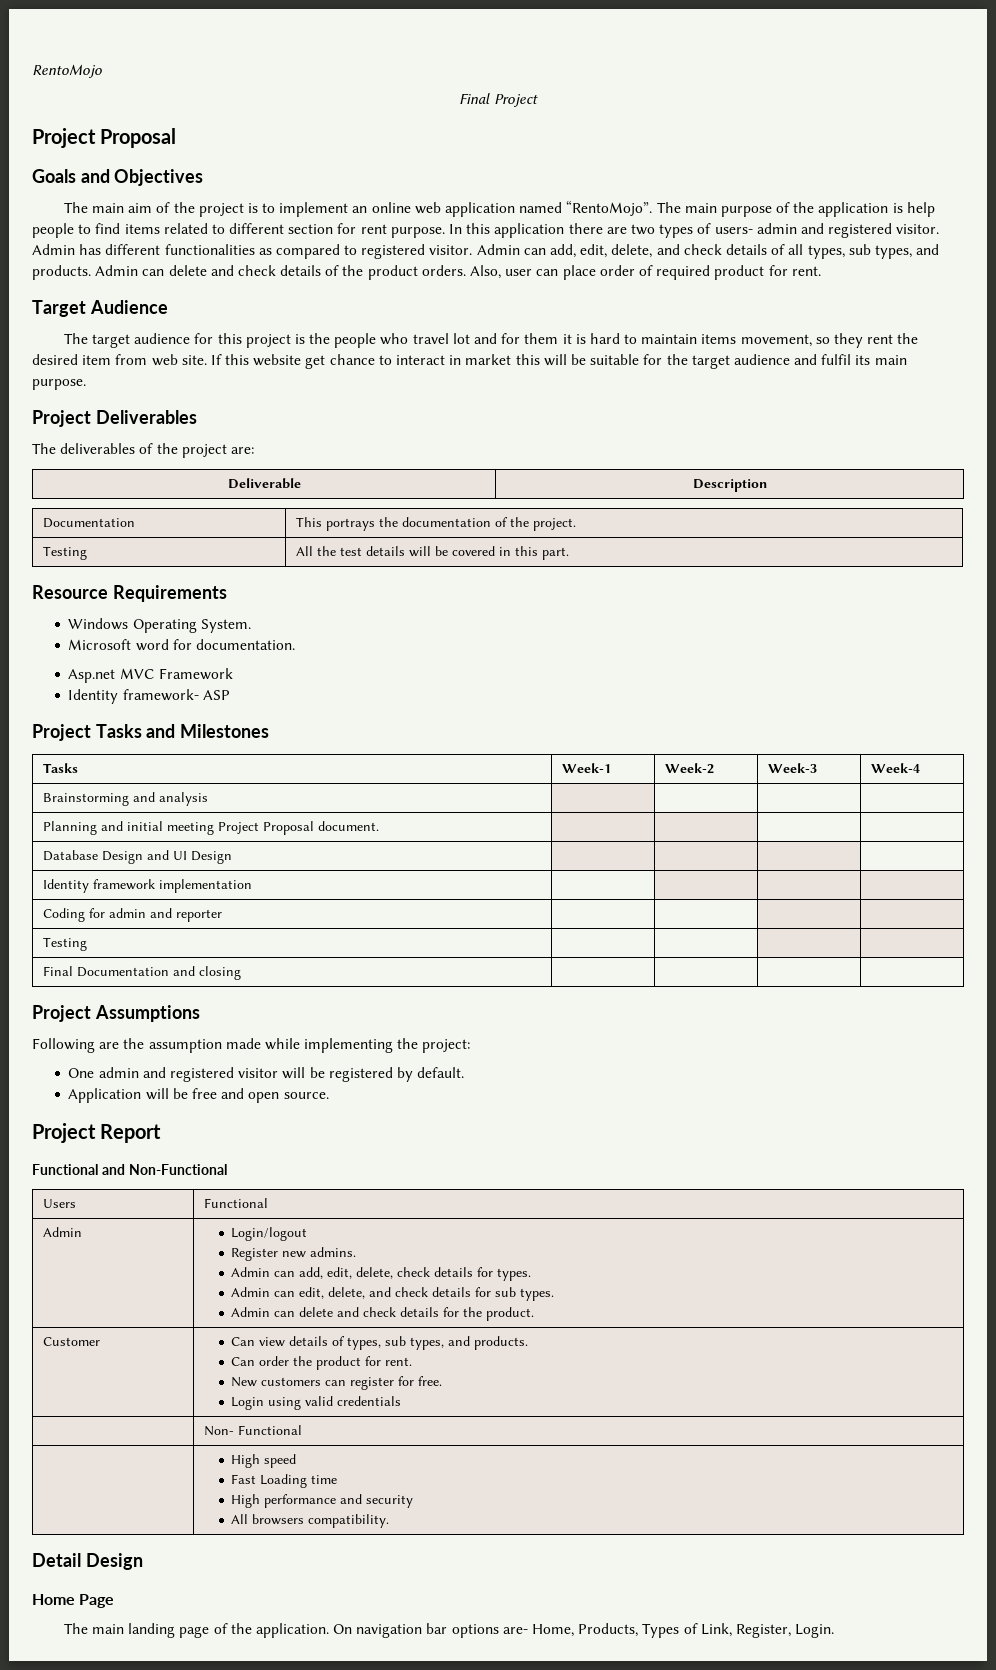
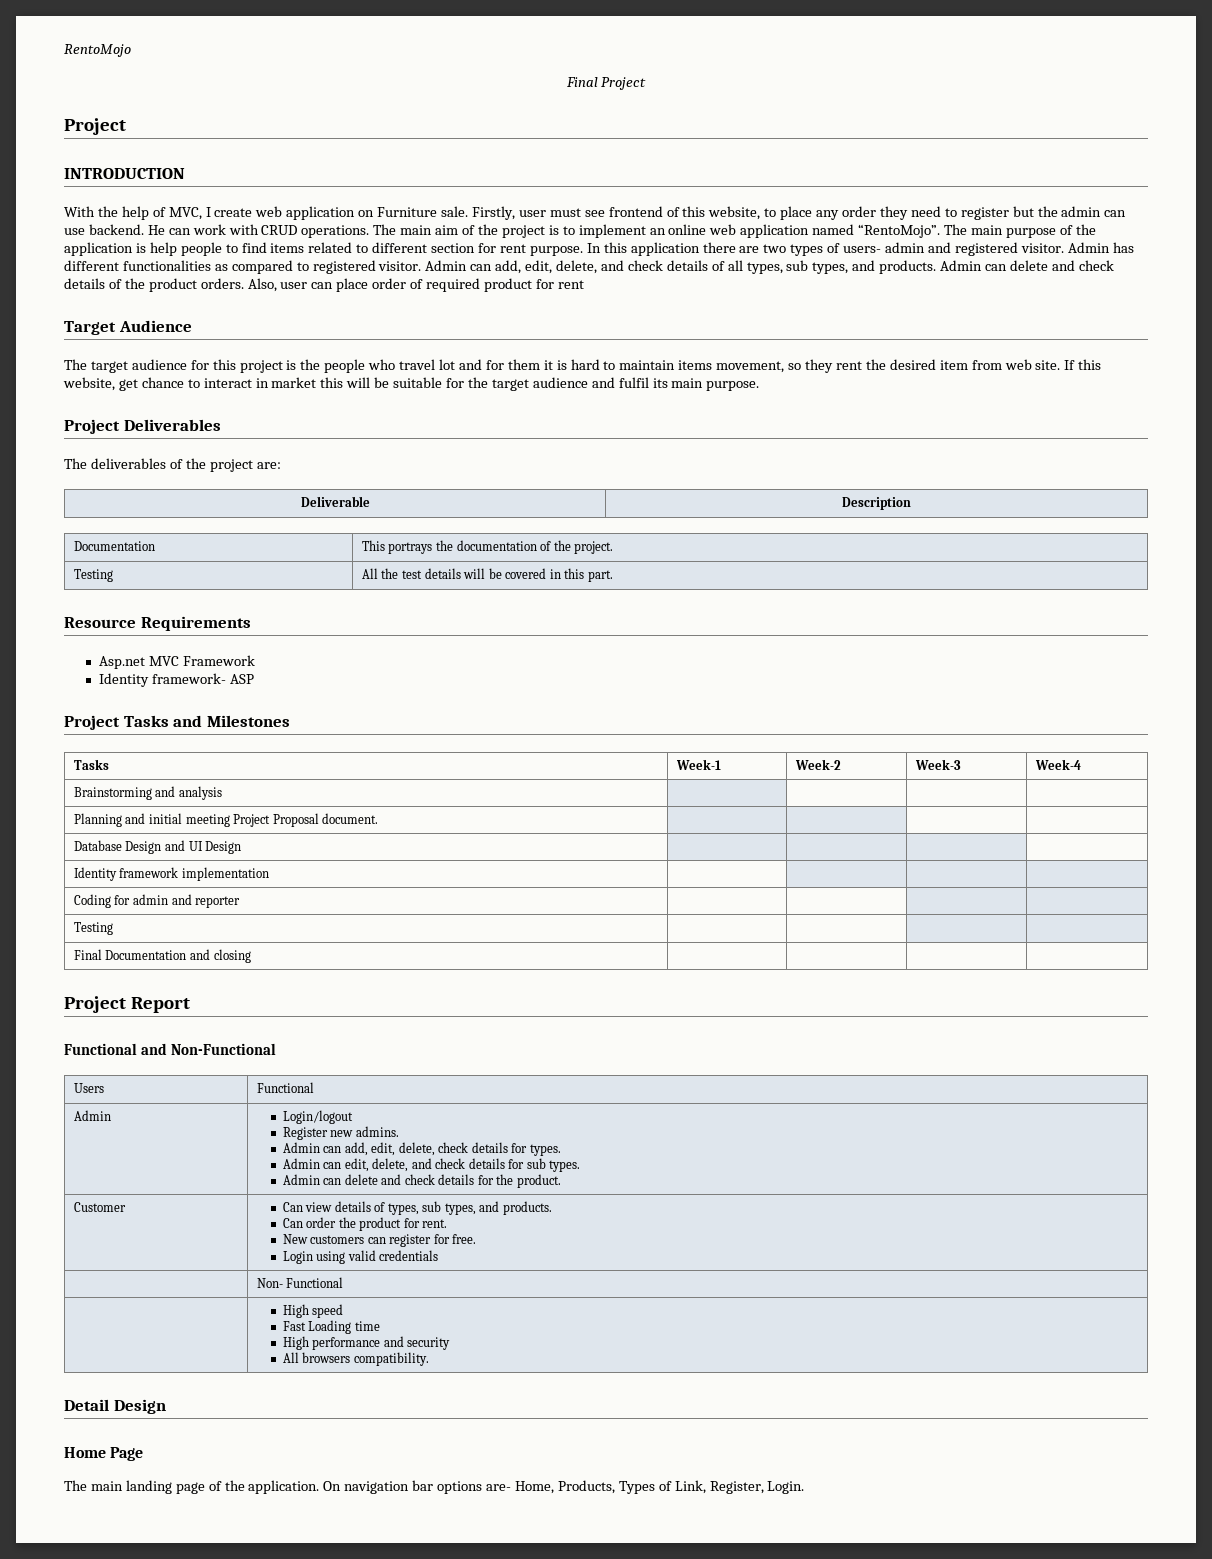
[100,128,177,148] [32,169,204,186] Proposal // Goals and Objectives // -> [64,168,185,179] [64,206,1127,220] [64,224,370,238] // INTRODUCTION // With the help of MVC, I create web application on Furniture sale. Firstly, user must see frontend of this website, to place any order they need to register but the admin can use backend. He can work with CRUD operations.
[791,266,821,276] rent. -> [557,280,584,289] rent
[253,354,302,366] website -> [63,377,115,391] website,
[68,618,251,633] [68,639,296,651] // Windows Operating System. // Microsoft word for documentation. -> (251, 623) none
[32,1005,200,1022] [32,1038,471,1053] [68,1067,465,1082] [68,1088,329,1103] // Project Assumptions // Following are the assumption made while implementing the project: // One admin and registered visitor will be registered by default. // Application will be free and open source. -> (251, 956) none

